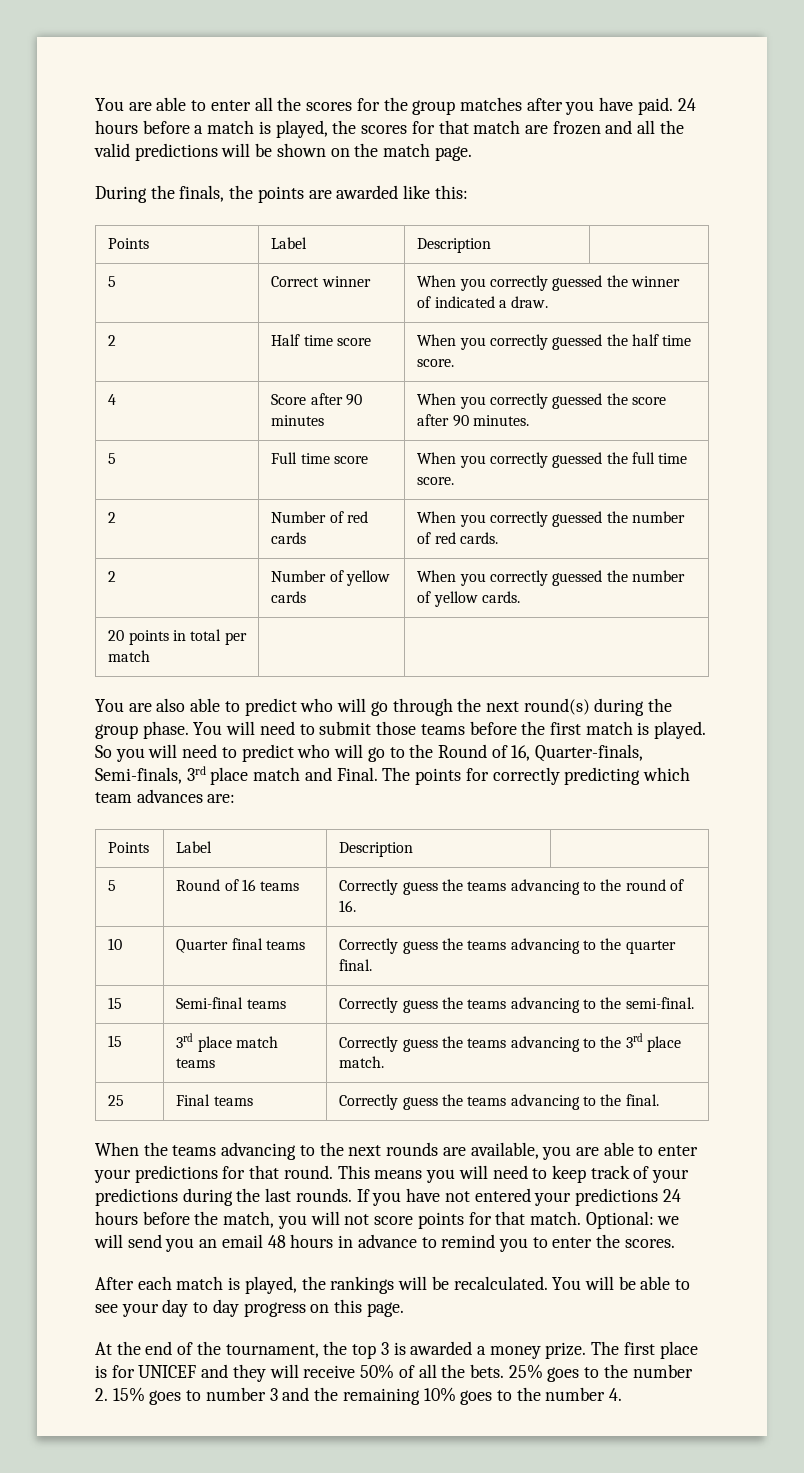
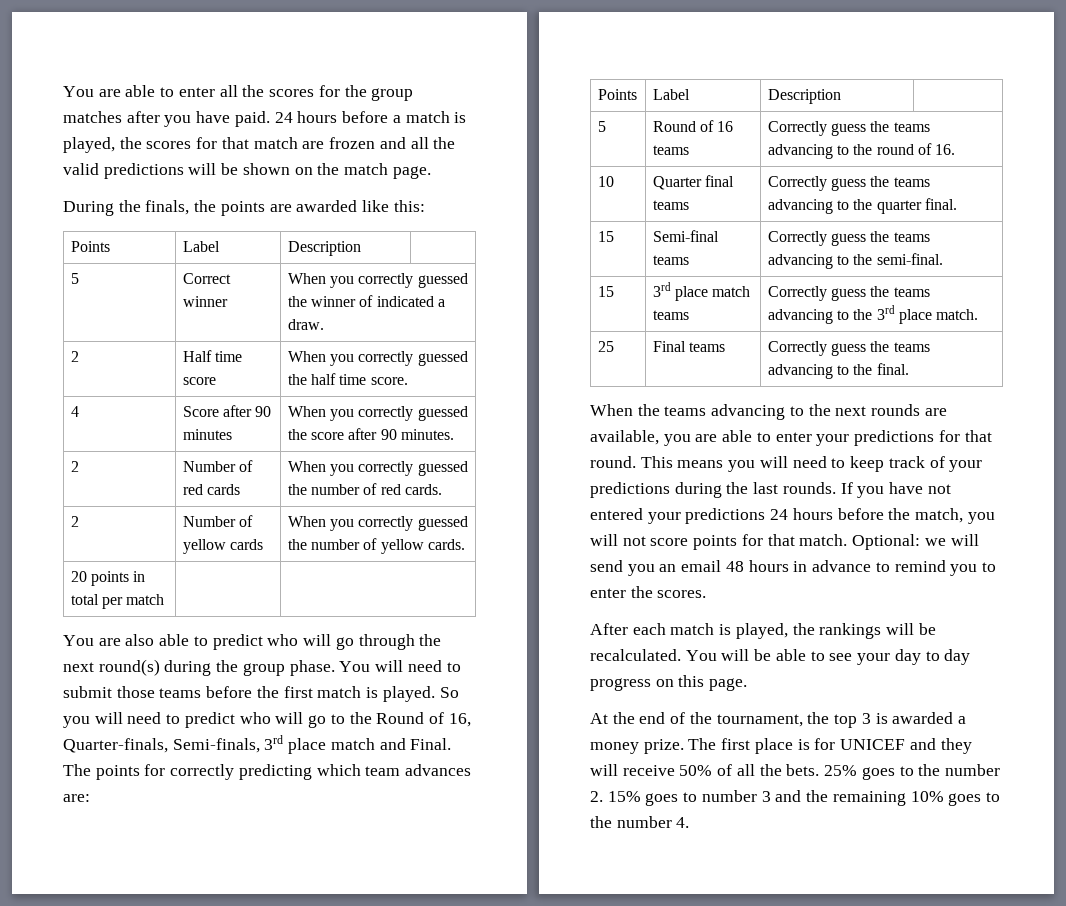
[108,453,117,464] [271,452,368,464] [417,452,688,468] [417,477,455,485] // 5 | Full time score | When you correctly guessed the full time score. -> (454, 434) none

